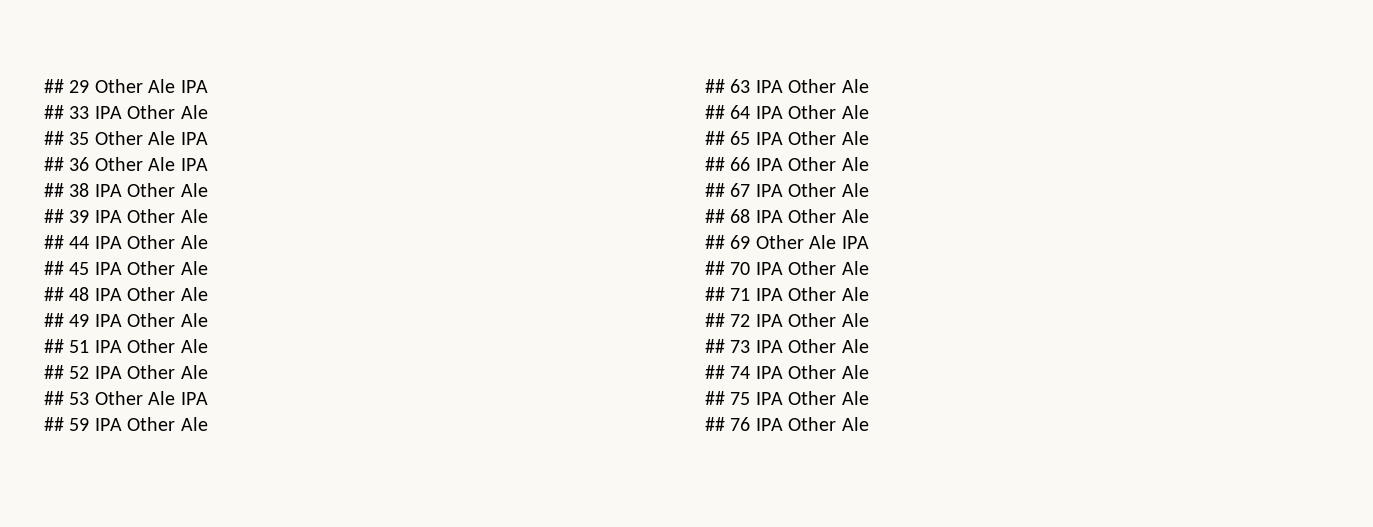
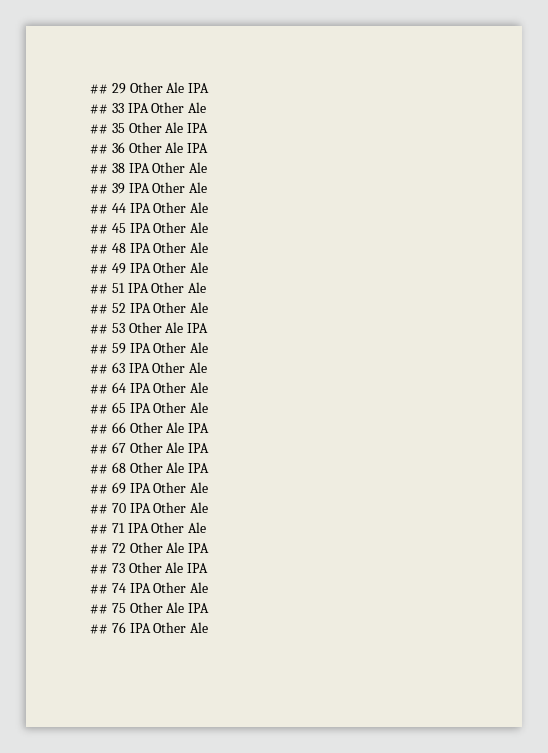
[755,157,869,171] [705,183,869,197] [705,209,869,223] [705,235,869,249] IPA Other Ale // ## 67 IPA Other Ale // ## 68 IPA Other Ale // ## 69 Other Ale IPA -> [129,422,210,433] [90,442,210,454] [90,462,210,474] [90,482,209,494] Other Ale IPA // ## 67 Other Ale IPA // ## 68 Other Ale IPA // ## 69 IPA Other Ale
[755,313,869,327] IPA Other Ale -> [129,542,210,553] Other Ale IPA
[755,339,869,353] IPA Other Ale -> [128,562,209,573] Other Ale IPA
[755,391,869,405] IPA Other Ale -> [129,602,210,613] Other Ale IPA

